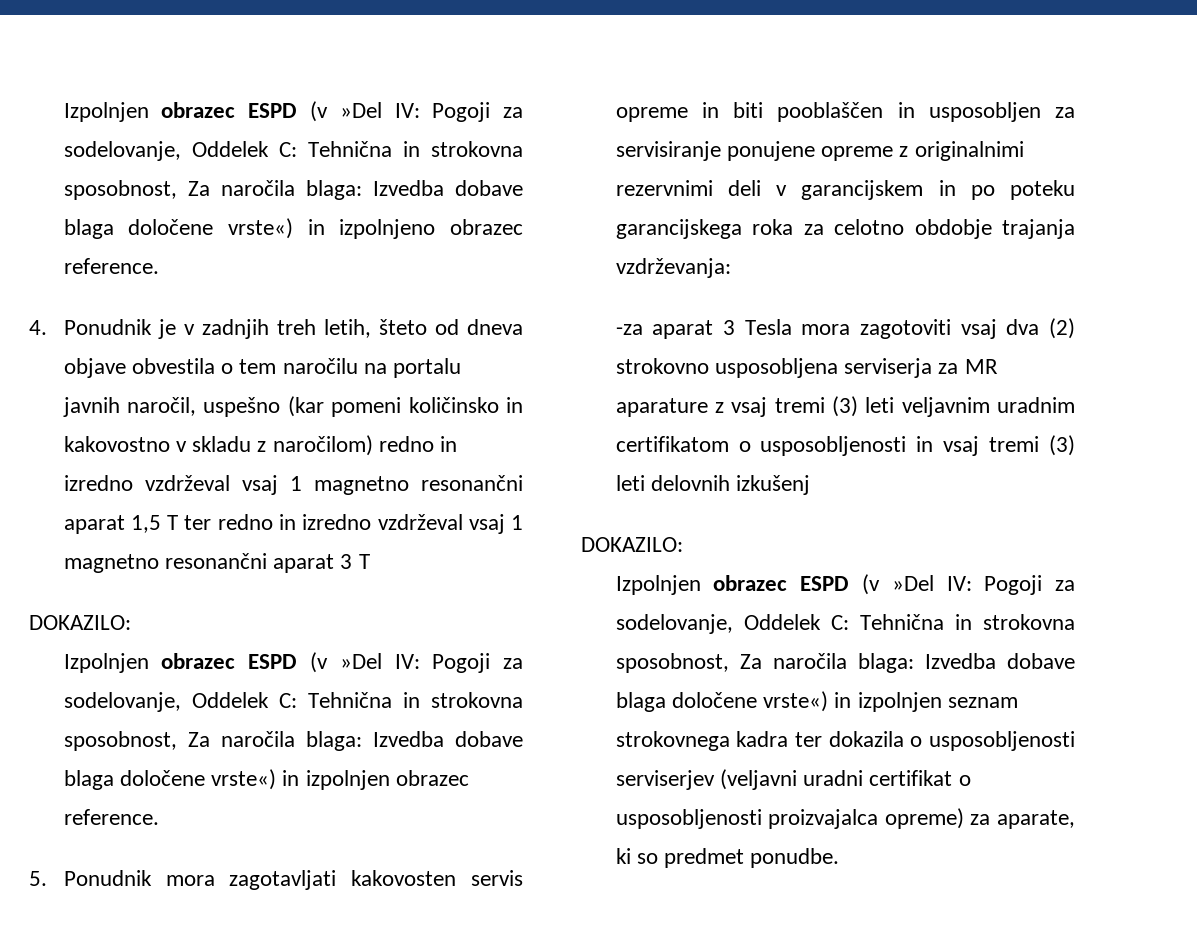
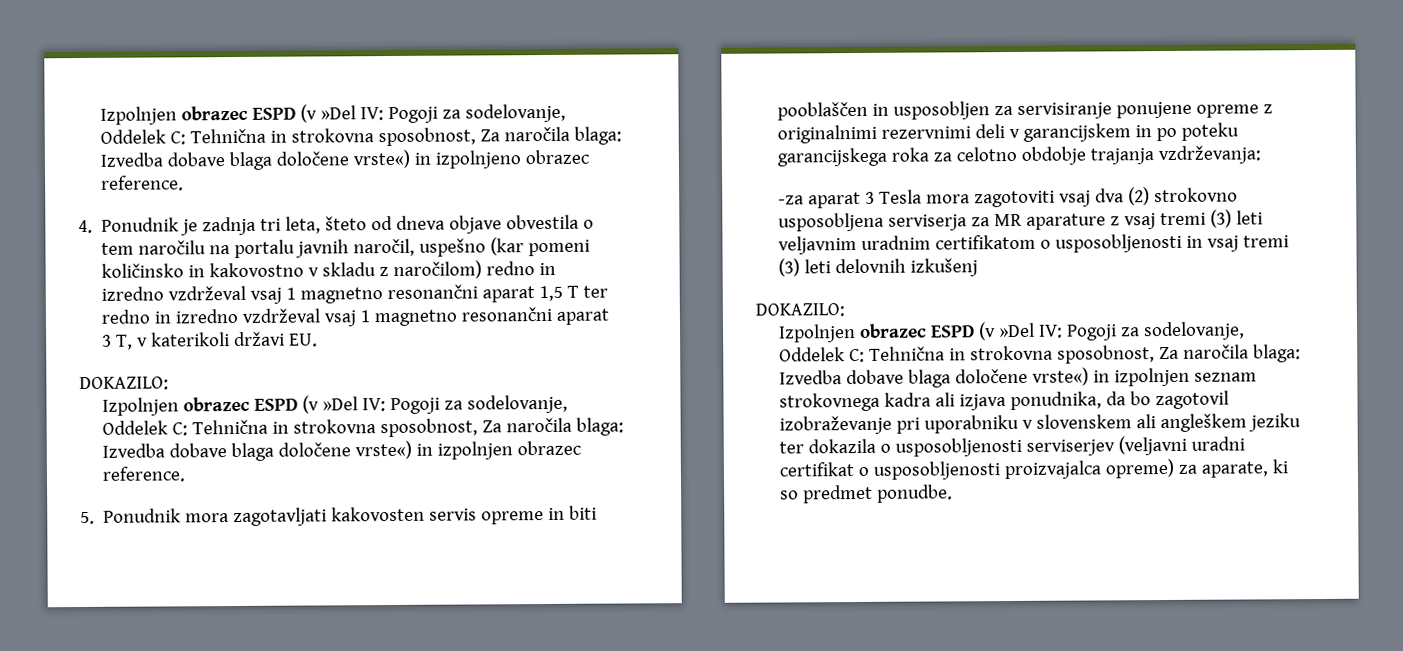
[183,319,371,339] v zadnjih treh letih, -> [202,216,322,236] zadnja tri leta,
[358,554,370,569] T -> [116,331,319,350] T, v katerikoli državi EU.
(789, 739) none -> [934,390,1229,411] [778,413,1301,435] ali izjava ponudnika, da bo zagotovil izobraževanje pri uporabniku v slovenskem ali angleškem jeziku

